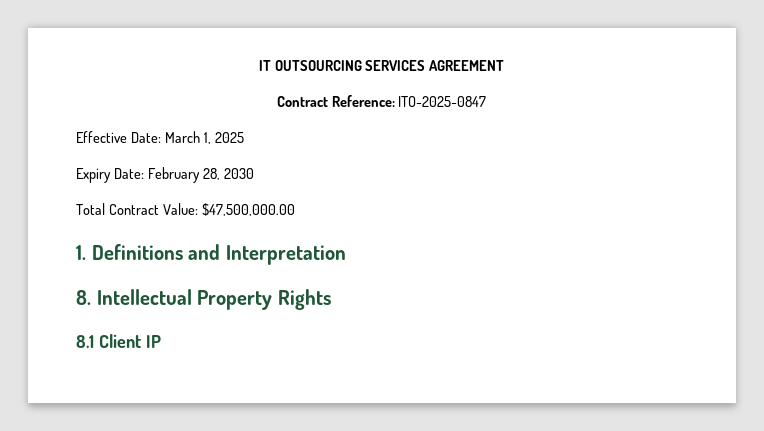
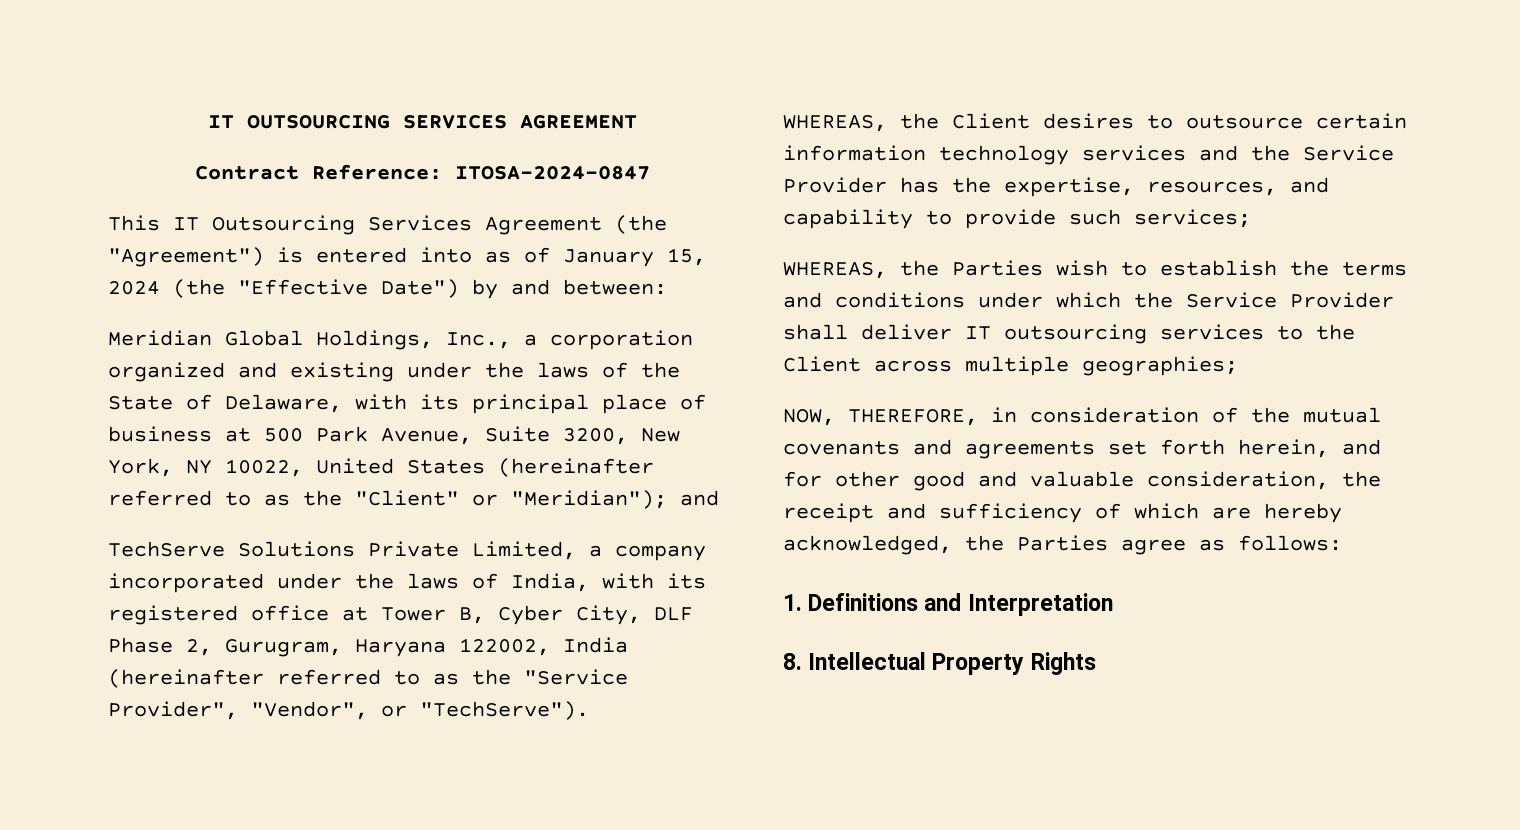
[398,96,487,107] [76,131,244,144] [76,167,254,183] [76,203,295,216] ITO-2025-0847 // Effective Date: March 1, 2025 // Expiry Date: February 28, 2030 // Total Contract Value: $47,500,000.00 -> [455,166,650,180] [108,215,667,235] [108,247,706,267] [108,279,667,299] [108,330,693,350] [108,362,680,382] [108,394,706,414] [108,426,680,445] [108,458,654,477] [108,490,719,509] [108,541,706,561] [108,573,706,593] [108,605,693,625] [108,637,628,657] [108,669,628,688] [108,701,589,720] [783,113,1407,132] [783,145,1394,165] [783,177,1329,197] [783,209,1251,229] [783,260,1407,279] [783,292,1394,308] [783,324,1355,344] [783,356,1238,376] [783,407,1381,426] [783,439,1381,459] [783,471,1381,491] [783,503,1342,523] [783,535,1342,555] ITOSA-2024-0847 // This IT Outsourcing Services Agreement (the "Agreement") is entered into as of January 15, 2024 (the "Effective Date") by and between: // Meridian Global Holdings, Inc., a corporation organized and existing under the laws of the State of Delaware, with its principal place of business at 500 Park Avenue, Suite 3200, New York, NY 10022, United States (hereinafter referred to as the "Client" or "Meridian"); and // TechServe Solutions Private Limited, a company incorporated under the laws of India, with its registered office at Tower B, Cyber City, DLF Phase 2, Gurugram, Haryana 122002, India (hereinafter referred to as the "Service Provider", "Vendor", or "TechServe"). // WHEREAS, the Client desires to outsource certain information technology services and the Service Provider has the expertise, resources, and capability to provide such services; // WHEREAS, the Parties wish to establish the terms and conditions under which the Service Provider shall deliver IT outsourcing services to the Client across multiple geographies; // NOW, THEREFORE, in consideration of the mutual covenants and agreements set forth herein, and for other good and valuable consideration, the receipt and sufficiency of which are hereby acknowledged, the Parties agree as follows:
[76,334,161,348] // 8.1 Client IP -> (1096, 663) none

